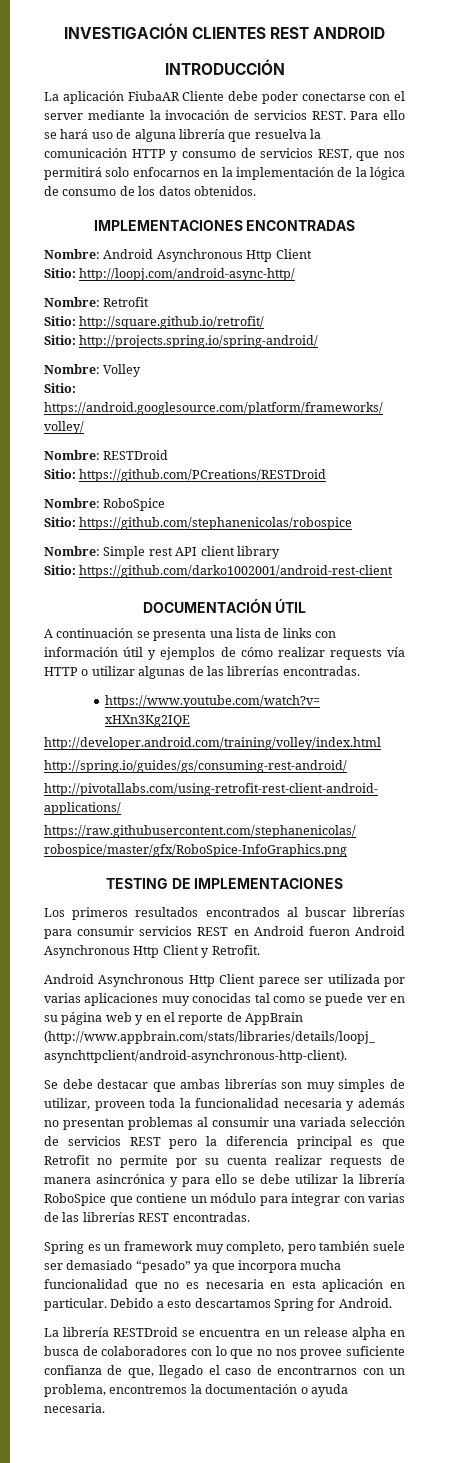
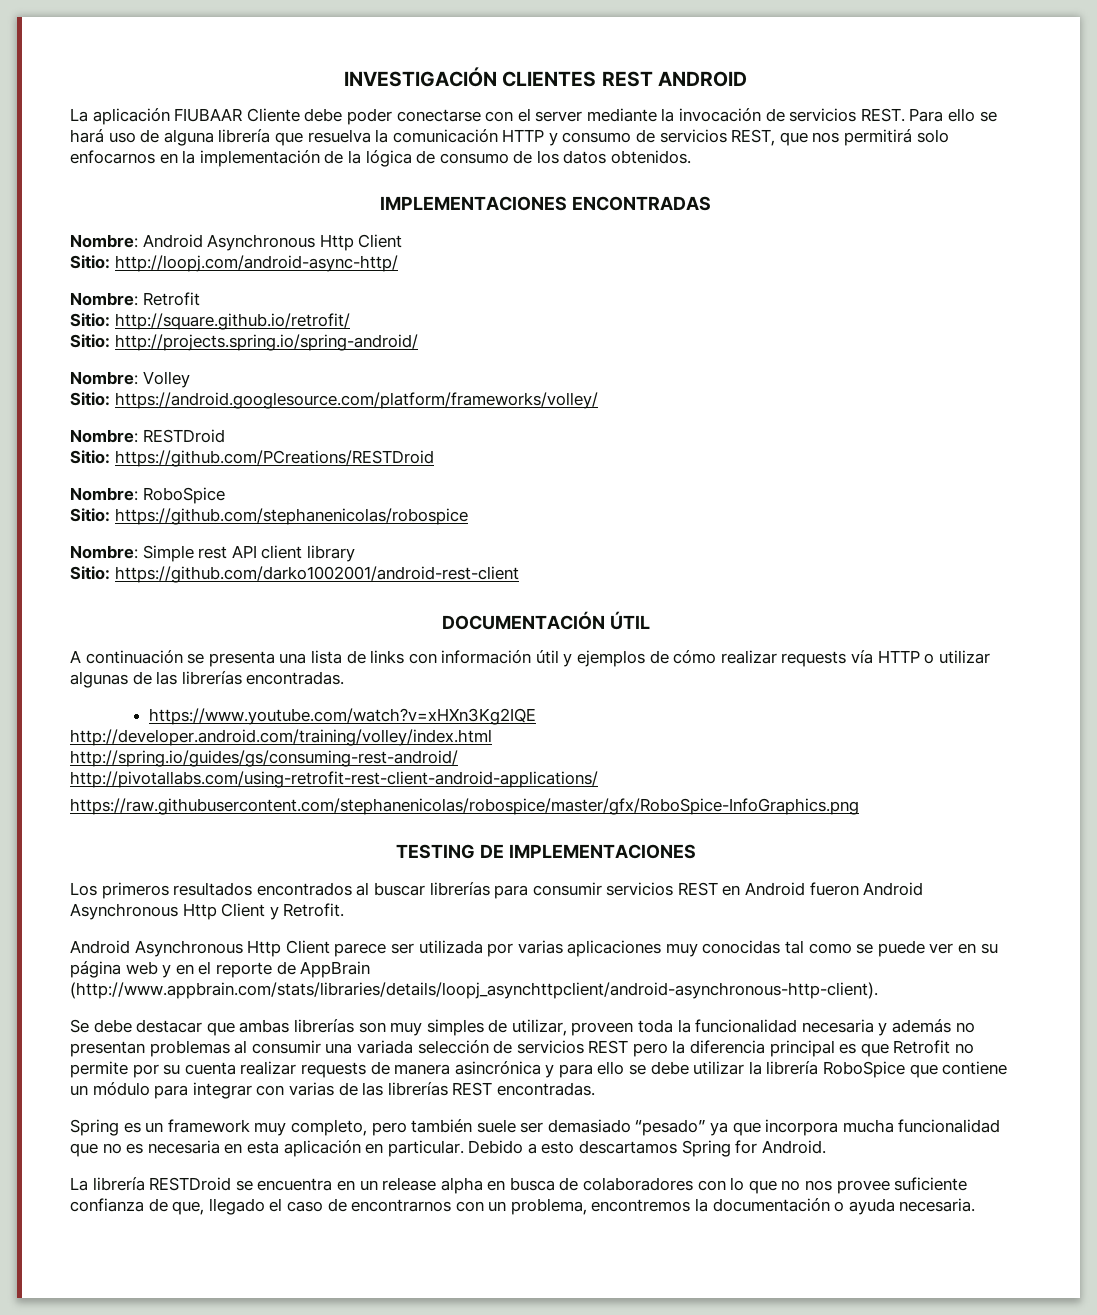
[164,59,285,75] // INTRODUCCIÓN -> (748, 79) none
[127,91,180,101] FiubaAR -> [174,108,243,122] FIUBAAR

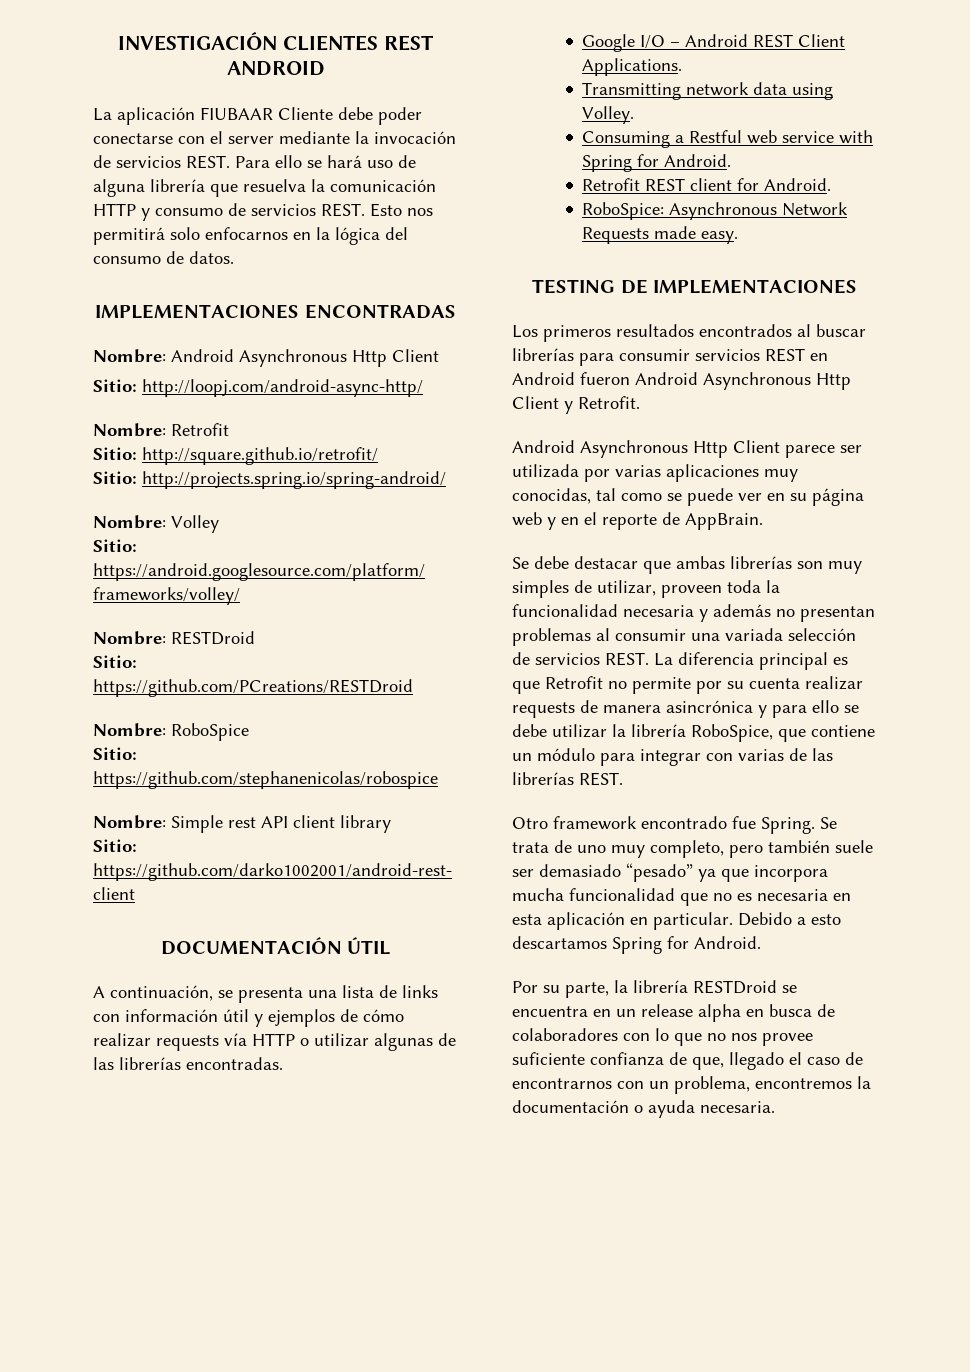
[731,129,808,146] REST, que -> [321,203,402,217] REST. Esto
[199,150,692,167] implementación de la lógica de consumo de los datos obtenidos. -> [335,227,408,245] [93,251,234,264] lógica del consumo de datos.
[85,650,183,664] continuación -> [110,985,213,1001] continuación,
[149,708,537,725] [70,729,492,746] [70,750,458,767] [70,771,598,788] [70,798,859,815] https://www.youtube.com/watch?v=xHXn3Kg2IQE // http://developer.android.com/training/volley/index.html // http://spring.io/guides/gs/consuming-rest-android/ // http://pivotallabs.com/using-retrofit-rest-client-android-applications/ // https://raw.githubusercontent.com/stephanenicolas/robospice/master/gfx/RoboSpice-InfoGraphics.png -> [582,34,846,52] [582,58,683,76] [582,82,834,100] [582,106,635,124] [582,130,874,148] [582,154,732,172] [582,178,832,192] [582,202,849,220] [582,226,739,244] Google I/O – Android REST Client Applications. // Transmitting network data using Volley. // Consuming a Restful web service with Spring for Android. // Retrofit REST client for Android. // RoboSpice: Asynchronous Network Requests made easy.
[702,940,781,954] conocidas -> [512,488,591,504] conocidas,
[300,961,371,978] [70,982,878,999] AppBrain (http://www.appbrain.com/stats/libraries/details/loopj_asynchttpclient/android-asynchronous-http-client). -> [685,513,763,530] AppBrain.
[588,1040,686,1057] REST pero la -> [605,652,673,666] REST. La
[823,1061,906,1078] RoboSpice -> [691,724,773,742] RoboSpice,
[452,1082,595,1096] [70,1119,250,1136] REST encontradas. // Spring es un framework -> [579,772,623,786] [512,816,837,834] [512,840,606,853] REST. // Otro framework encontrado fue Spring. Se trata de uno
[70,1177,88,1191] La -> [512,980,628,998] Por su parte, la

